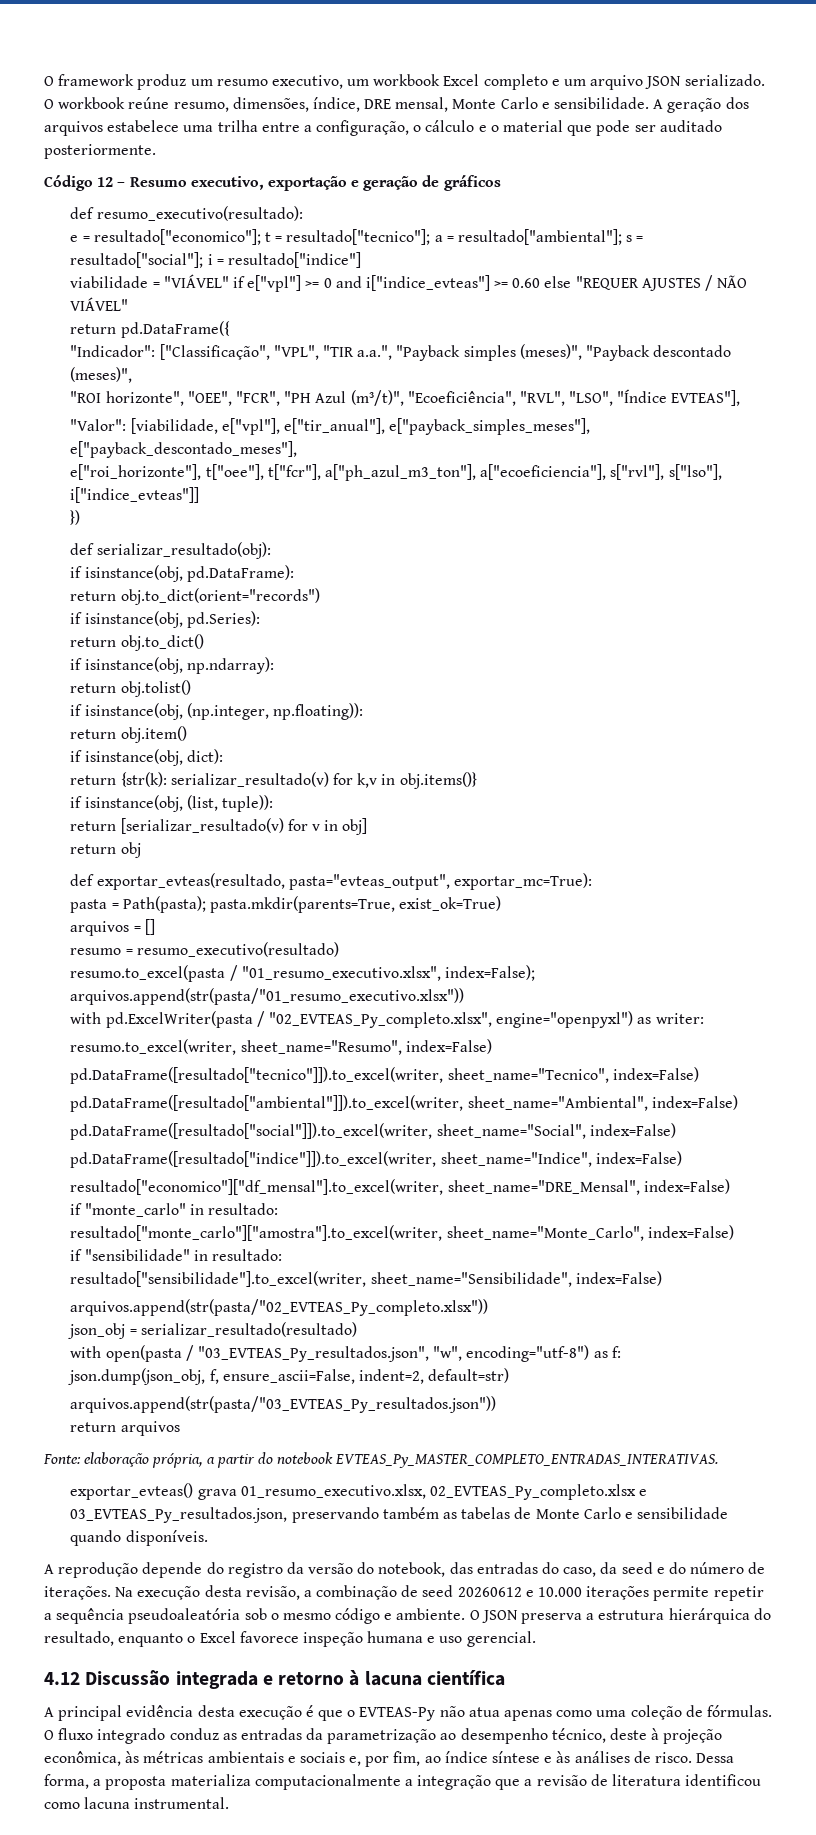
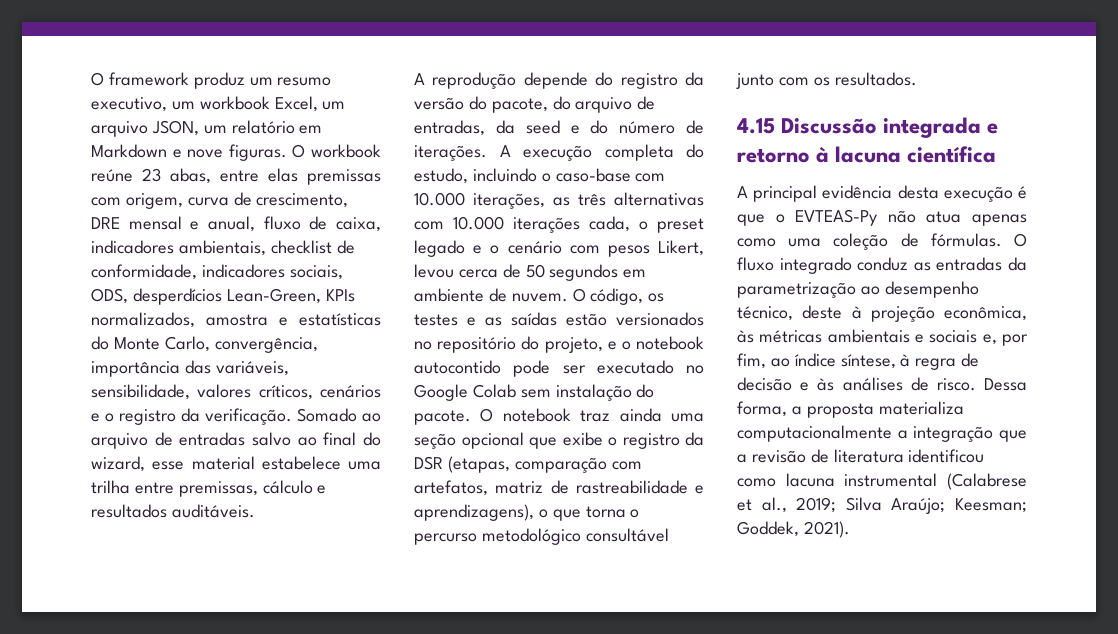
[443,74,765,90] [44,97,749,113] [44,120,722,136] [44,144,156,159] [44,175,501,191] [70,206,303,221] [70,229,644,245] [70,252,361,268] [70,274,748,292] [70,297,129,311] [70,321,230,338] [70,344,732,361] [70,367,133,383] [70,389,741,406] [70,418,591,435] [70,441,298,458] [70,464,722,481] [70,487,200,503] [70,510,81,525] [70,542,271,559] [70,565,294,582] [70,588,320,605] [70,611,260,628] [70,634,204,651] [70,657,274,674] [70,680,191,697] [70,703,363,720] [70,726,187,743] [70,749,223,766] [70,772,477,789] [70,795,273,812] [70,818,368,835] [70,842,141,858] [70,873,592,890] [70,896,502,913] [70,919,155,936] [70,942,339,957] [70,965,535,982] [70,988,465,1005] [70,1011,704,1028] [70,1039,492,1055] [70,1067,699,1084] [70,1095,738,1112] [70,1123,676,1140] [70,1151,682,1168] [70,1179,730,1195] [70,1203,278,1217] [70,1225,734,1241] [70,1249,282,1261] [70,1271,662,1287] [70,1299,489,1316] [68,1322,357,1339] [70,1345,621,1362] [68,1368,510,1385] [70,1396,497,1413] [70,1421,180,1436] [43,1452,719,1468] [70,1483,648,1500] [70,1507,729,1523] [70,1530,208,1546] Excel completo e um arquivo JSON serializado. O workbook reúne resumo, dimensões, índice, DRE mensal, Monte Carlo e sensibilidade. A geração dos arquivos estabelece uma trilha entre a configuração, o cálculo e o material que pode ser auditado posteriormente. // Código 12 – Resumo executivo, exportação e geração de gráficos // def resumo_executivo(resultado): // e = resultado["economico"]; t = resultado["tecnico"]; a = resultado["ambiental"]; s = resultado["social"]; i = resultado["indice"] // viabilidade = "VIÁVEL" if e["vpl"] >= 0 and i["indice_evteas"] >= 0.60 else "REQUER AJUSTES / NÃO VIÁVEL" // return pd.DataFrame({ // "Indicador": ["Classificação", "VPL", "TIR a.a.", "Payback simples (meses)", "Payback descontado (meses)", // "ROI horizonte", "OEE", "FCR", "PH Azul (m³/t)", "Ecoeficiência", "RVL", "LSO", "Índice EVTEAS"], // "Valor": [viabilidade, e["vpl"], e["tir_anual"], e["payback_simples_meses"], e["payback_descontado_meses"], // e["roi_horizonte"], t["oee"], t["fcr"], a["ph_azul_m3_ton"], a["ecoeficiencia"], s["rvl"], s["lso"], i["indice_evteas"]] // }) // def serializar_resultado(obj): // if isinstance(obj, pd.DataFrame): // return obj.to_dict(orient="records") // if isinstance(obj, pd.Series): // return obj.to_dict() // if isinstance(obj, np.ndarray): // return obj.tolist() // if isinstance(obj, (np.integer, np.floating)): // return obj.item() // if isinstance(obj, dict): // return {str(k): serializar_resultado(v) for k,v in obj.items()} // if isinstance(obj, (list, tuple)): // return [serializar_resultado(v) for v in obj] // return obj // def exportar_evteas(resultado, pasta="evteas_output", exportar_mc=True): // pasta = Path(pasta); pasta.mkdir(parents=True, exist_ok=True) // arquivos = [] // resumo = resumo_executivo(resultado) // resumo.to_excel(pasta / "01_resumo_executivo.xlsx", index=False); arquivos.append(str(pasta/"01_resumo_executivo.xlsx")) // with pd.ExcelWriter(pasta / "02_EVTEAS_Py_completo.xlsx", engine="openpyxl") as writer: // resumo.to_excel(writer, sheet_name="Resumo", index=False) // pd.DataFrame([resultado["tecnico"]]).to_excel(writer, sheet_name="Tecnico", index=False) // pd.DataFrame([resultado["ambiental"]]).to_excel(writer, sheet_name="Ambiental", index=False) // pd.DataFrame([resultado["social"]]).to_excel(writer, sheet_name="Social", index=False) // pd.DataFrame([resultado["indice"]]).to_excel(writer, sheet_name="Indice", index=False) // resultado["economico"]["df_mensal"].to_excel(writer, sheet_name="DRE_Mensal", index=False) // if "monte_carlo" in resultado: // resultado["monte_carlo"]["amostra"].to_excel(writer, sheet_name="Monte_Carlo", index=False) // if "sensibilidade" in resultado: // resultado["sensibilidade"].to_excel(writer, sheet_name="Sensibilidade", index=False) // arquivos.append(str(pasta/"02_EVTEAS_Py_completo.xlsx")) // json_obj = serializar_resultado(resultado) // with open(pasta / "03_EVTEAS_Py_resultados.json", "w", encoding="utf-8") as f: // json.dump(json_obj, f, ensure_ascii=False, indent=2, default=str) // arquivos.append(str(pasta/"03_EVTEAS_Py_resultados.json")) // return arquivos // Fonte: elaboração própria, a partir do notebook EVTEAS_Py_MASTER_COMPLETO_ENTRADAS_INTERATIVAS. // exportar_evteas() grava 01_resumo_executivo.xlsx, 02_EVTEAS_Py_completo.xlsx e 03_EVTEAS_Py_resultados.json, preservando também as tabelas de Monte Carlo e sensibilidade quando disponíveis. -> [274,96,346,112] [91,120,323,137] [91,144,381,161] [91,168,381,185] [91,192,349,209] [91,216,382,232] [91,240,355,256] [91,264,343,280] [91,288,355,305] [91,312,381,328] [91,336,318,353] [91,360,289,377] [91,384,381,400] [91,408,381,425] [91,432,382,449] [91,456,381,472] [91,480,327,497] [91,504,255,518] Excel, um arquivo JSON, um relatório em Markdown e nove figuras. O workbook reúne 23 abas, entre elas premissas com origem, curva de crescimento, DRE mensal e anual, fluxo de caixa, indicadores ambientais, checklist de conformidade, indicadores sociais, ODS, desperdícios Lean-Green, KPIs normalizados, amostra e estatísticas do Monte Carlo, convergência, importância das variáveis, sensibilidade, valores críticos, cenários e o registro da verificação. Somado ao arquivo de entradas salvo ao final do wizard, esse material estabelece uma trilha entre premissas, cálculo e resultados auditáveis.
[378,1562,597,1577] notebook, das entradas do caso, -> [491,96,656,113] [414,120,485,136] pacote, do arquivo de entradas,
[115,1585,764,1601] [44,1608,771,1624] [44,1631,536,1647] [44,1672,80,1685] Na execução desta revisão, a combinação de seed 20260612 e 10.000 iterações permite repetir a sequência pseudoaleatória sob o mesmo código e ambiente. O JSON preserva a estrutura hierárquica do resultado, enquanto o Excel favorece inspeção humana e uso gerencial. // 4.12 -> [499,144,704,161] [414,168,666,184] [414,192,704,209] [414,216,704,233] [414,240,704,257] [414,264,647,281] [414,288,665,305] [414,312,704,326] [414,336,705,353] [414,360,704,377] [414,384,655,401] [414,408,704,425] [414,432,704,449] [414,456,642,473] [414,480,704,496] [414,504,640,521] [414,528,669,545] [736,72,917,89] [737,118,775,134] A execução completa do estudo, incluindo o caso-base com 10.000 iterações, as três alternativas com 10.000 iterações cada, o preset legado e o cenário com pesos Likert, levou cerca de 50 segundos em ambiente de nuvem. O código, os testes e as saídas estão versionados no repositório do projeto, e o notebook autocontido pode ser executado no Google Colab sem instalação do pacote. O notebook traz ainda uma seção opcional que exibe o registro da DSR (etapas, comparação com artefatos, matriz de rastreabilidade e aprendizagens), o que torna o percurso metodológico consultável junto com os resultados. // 4.15
[492,1751,541,1763] síntese -> [840,353,980,370] [737,377,792,391] síntese, à regra de decisão
[134,1797,230,1809] instrumental. -> [844,473,1027,490] [737,497,1027,514] [737,521,850,538] instrumental (Calabrese et al., 2019; Silva Araújo; Keesman; Goddek, 2021).

